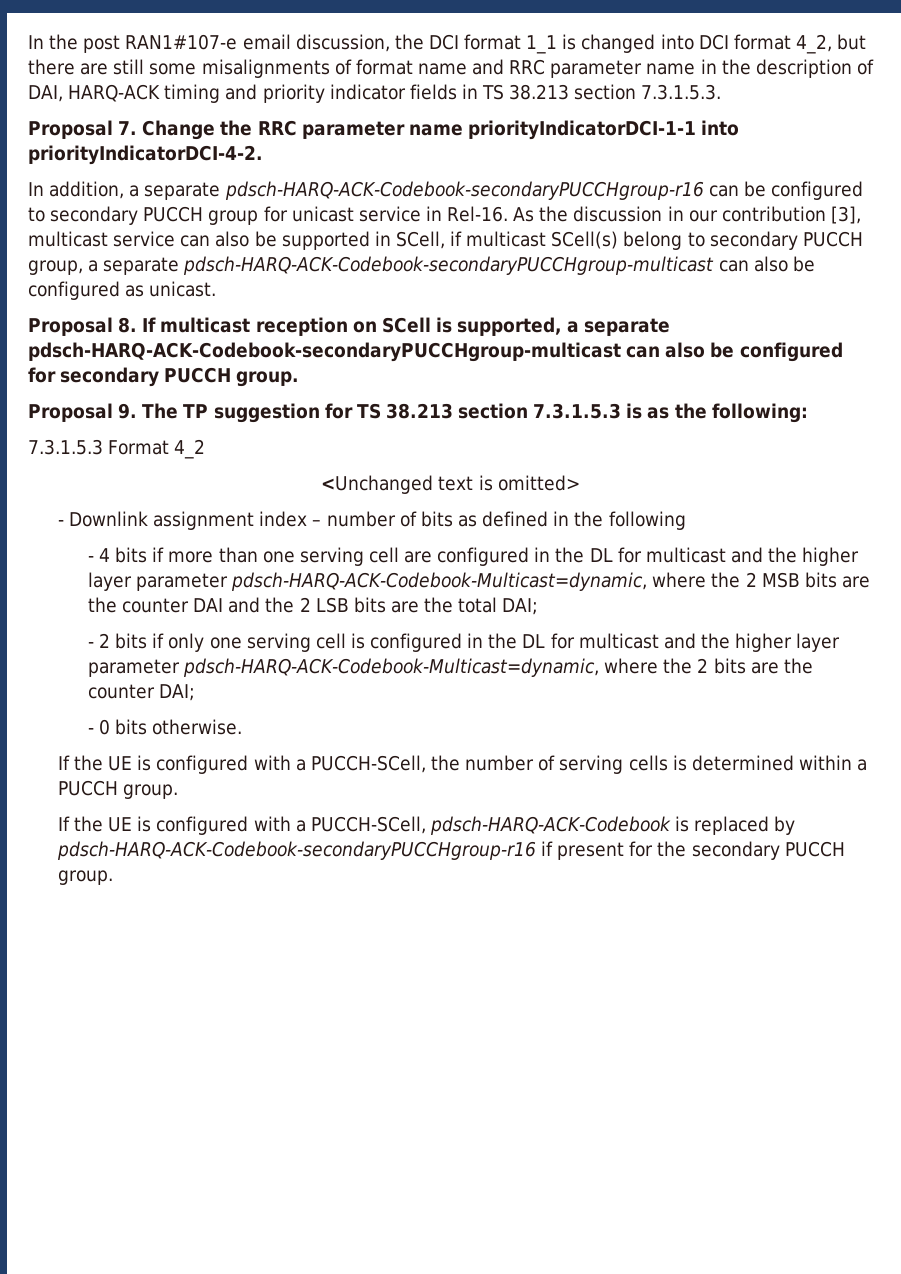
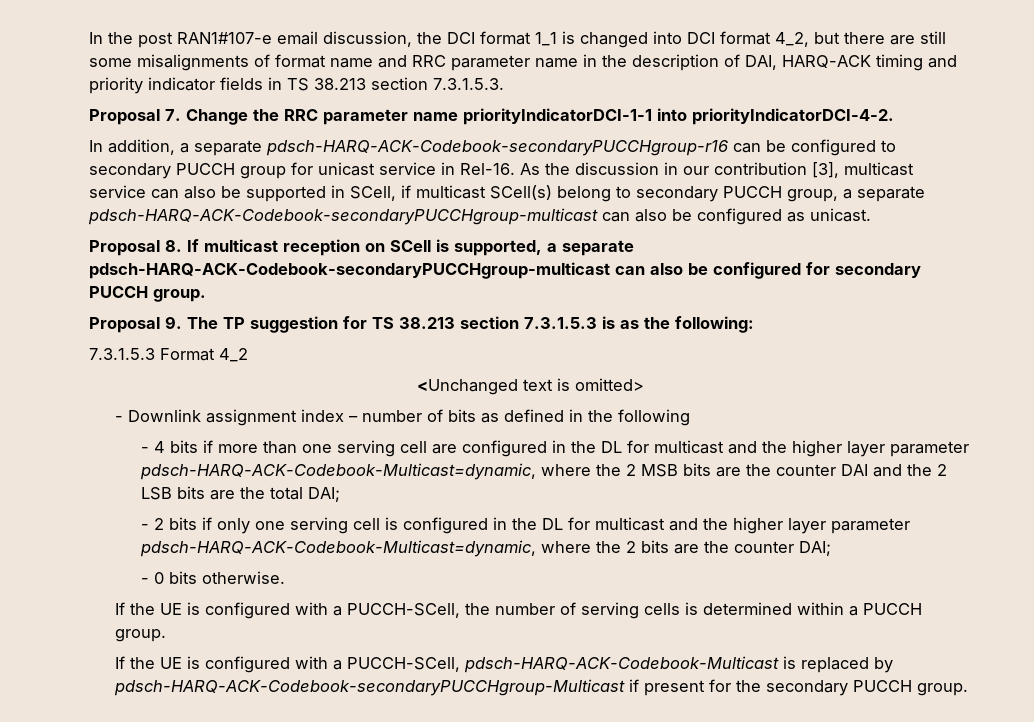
[429,816,671,835] pdsch-HARQ-ACK-Codebook -> [464,656,780,673] pdsch-HARQ-ACK-Codebook-Multicast
[56,841,536,860] pdsch-HARQ-ACK-Codebook-secondaryPUCCHgroup-r16 -> [114,679,626,696] pdsch-HARQ-ACK-Codebook-secondaryPUCCHgroup-Multicast

